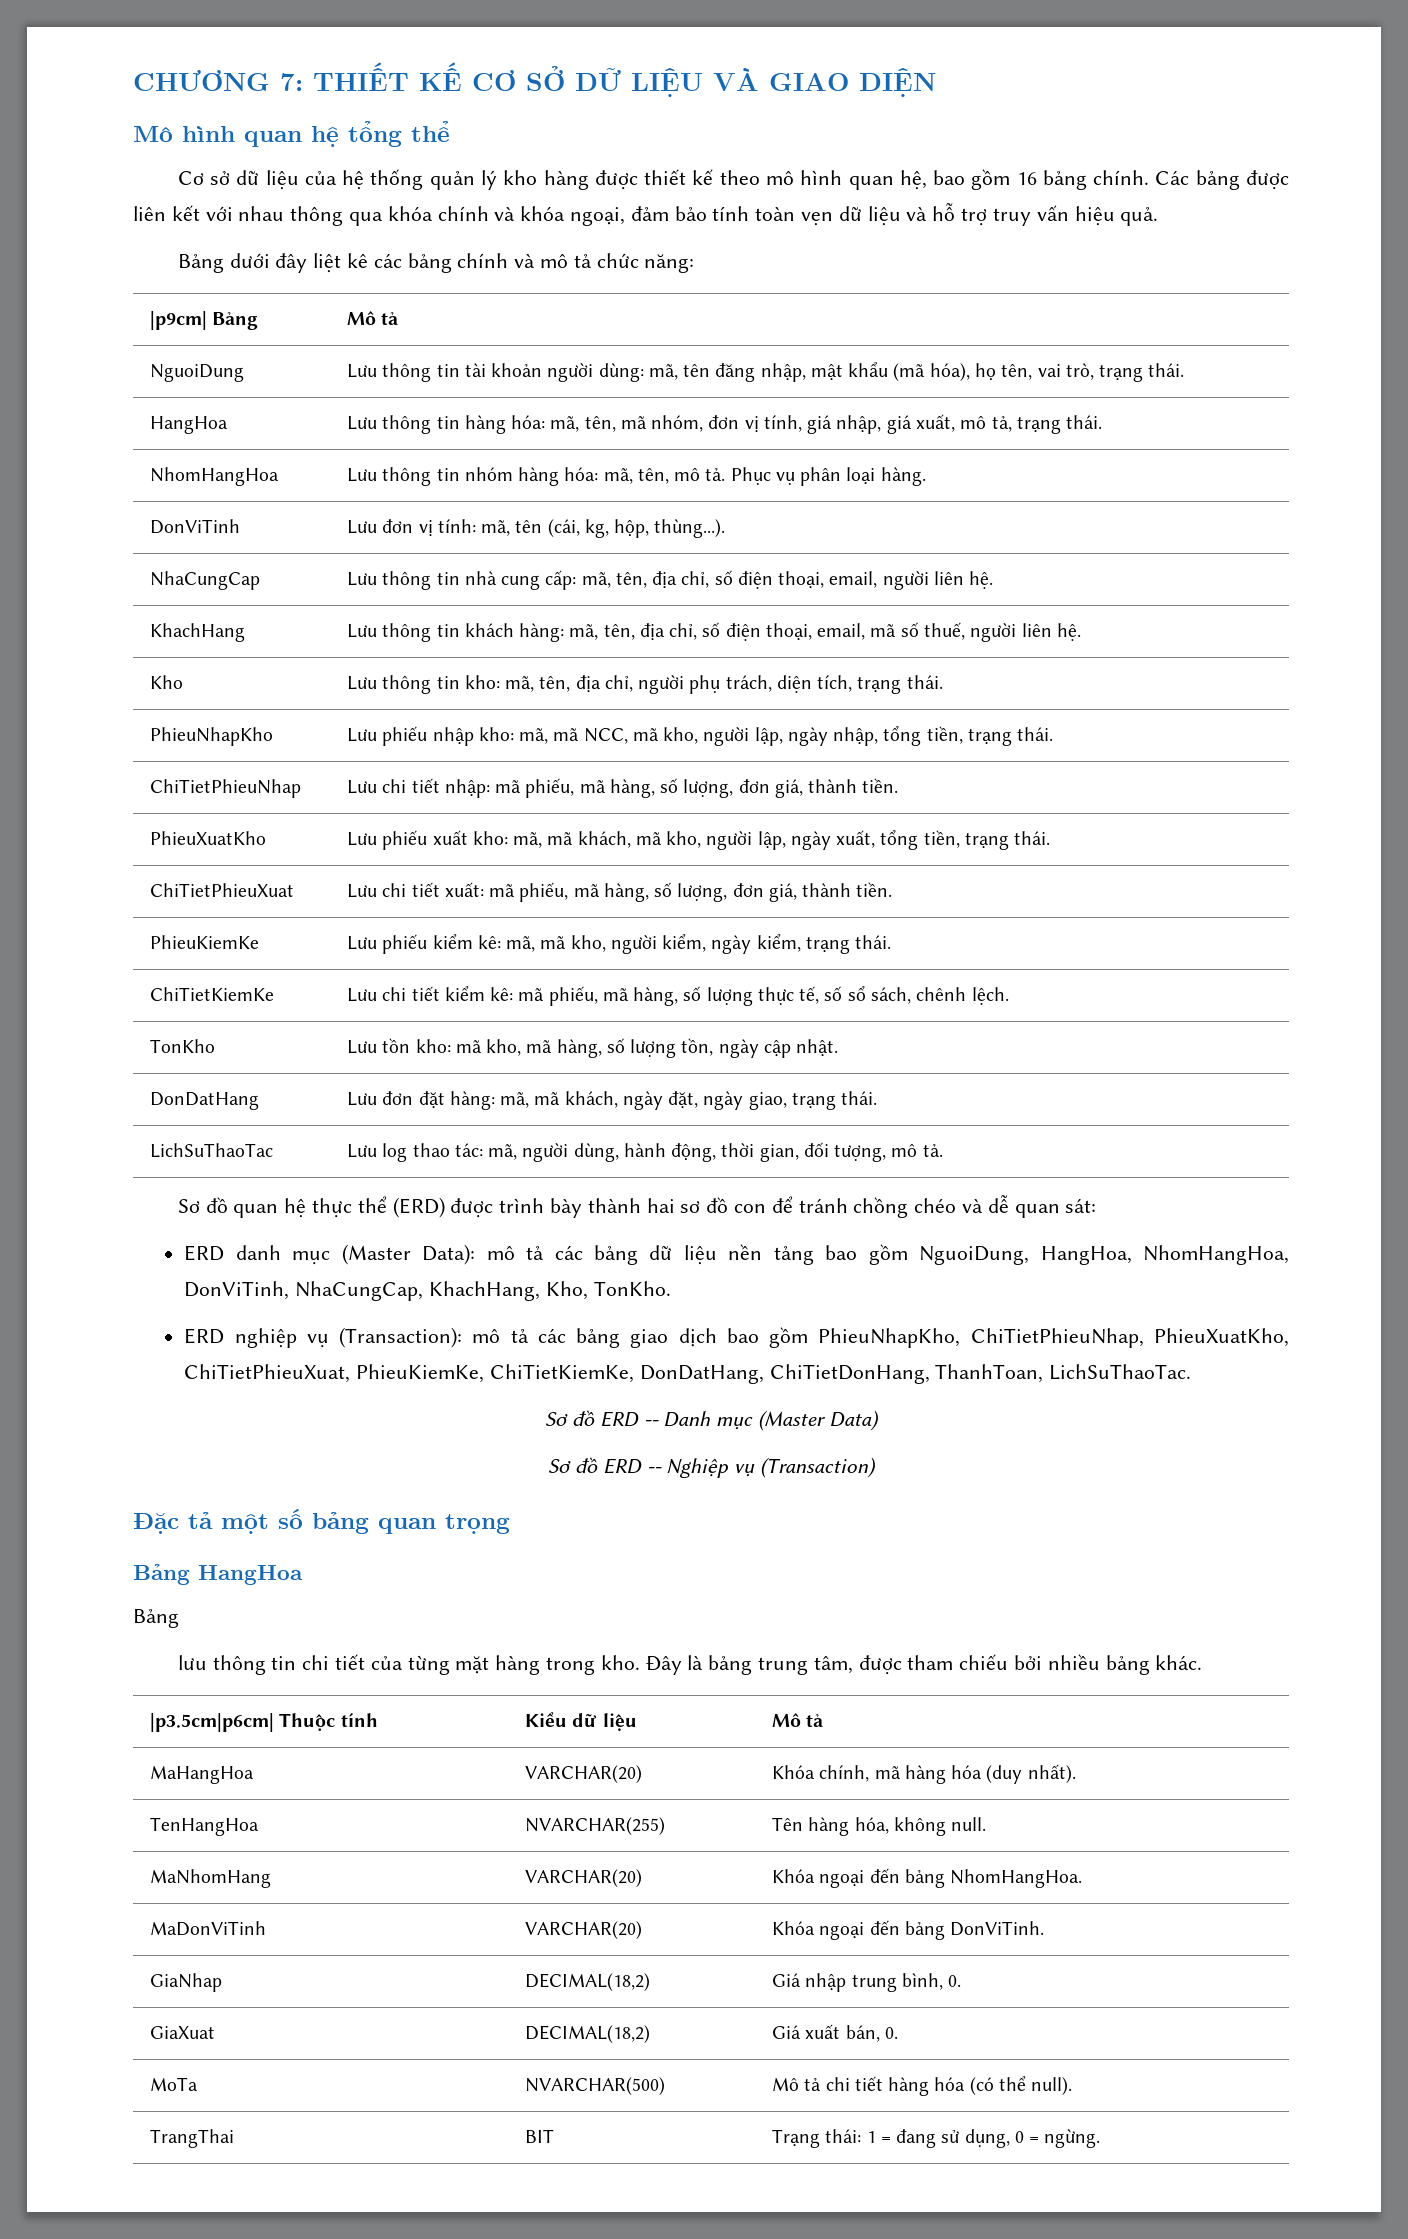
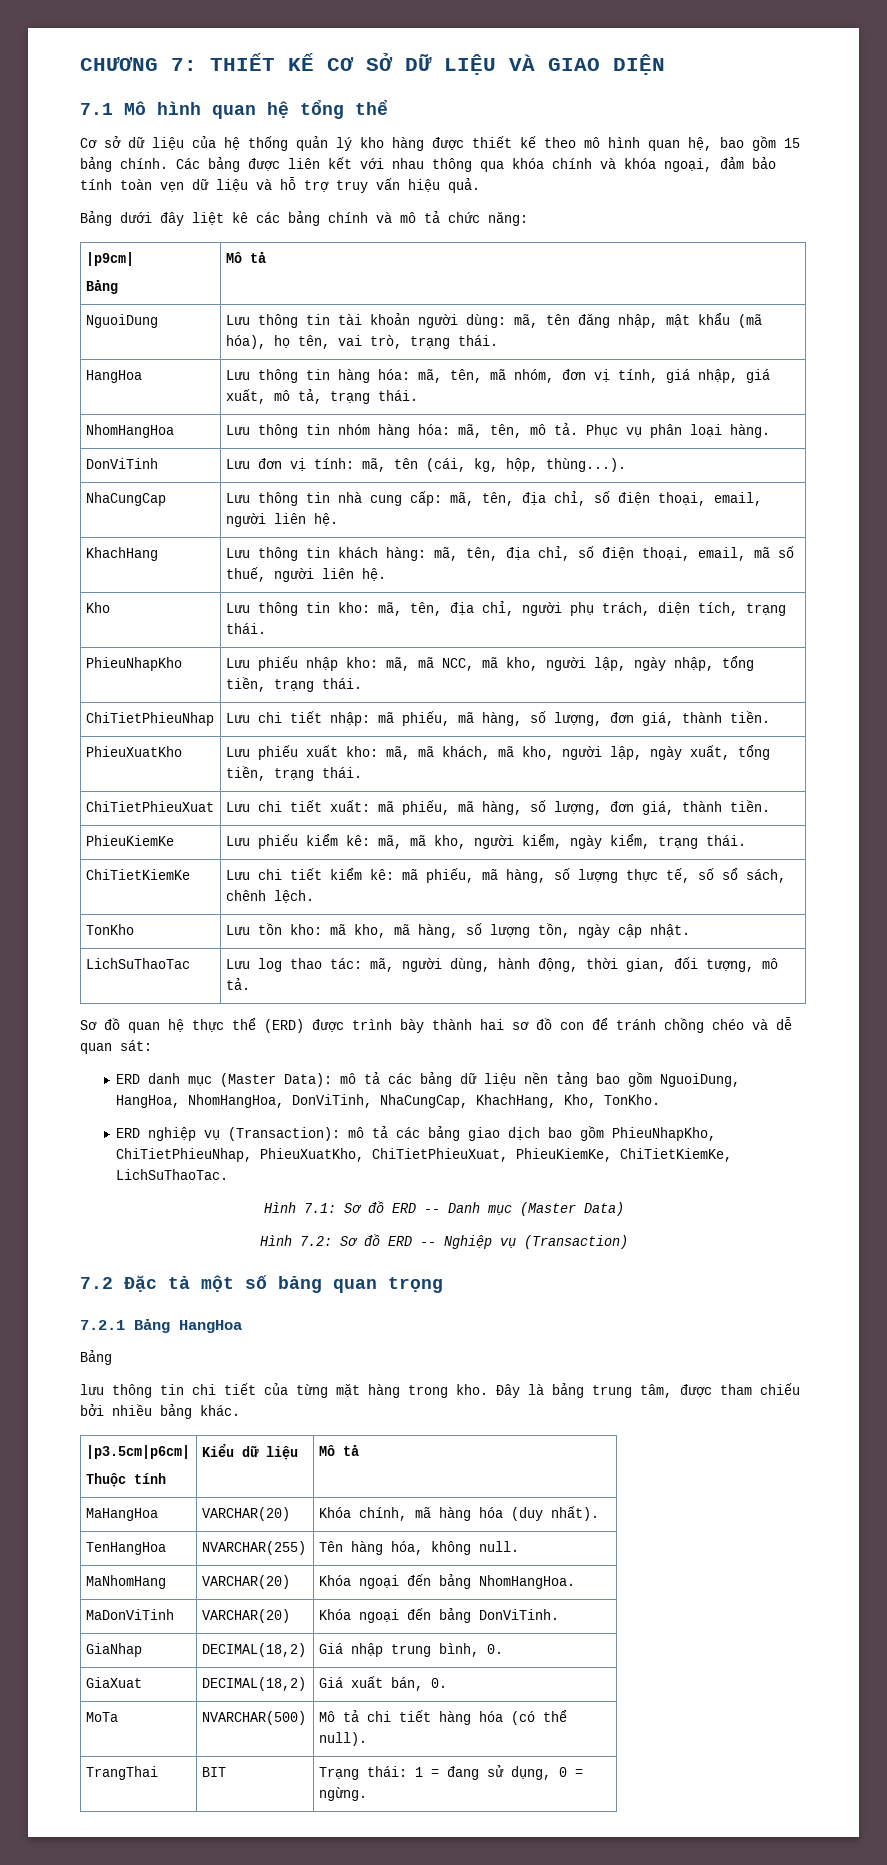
(936, 82) none -> [80,103,113,115] 7.1
[1016,172,1037,185] 16 -> [784,138,800,148] 15
(207, 320) none -> (134, 259) //
[149,1092,259,1110] [346,1091,878,1110] // DonDatHang | Lưu đơn đặt hàng: mã, mã khách, ngày đặt, ngày giao, trạng thái. -> (690, 930) none
[639,1364,1044,1384] DonDatHang, ChiTietDonHang, ThanhToan, -> (733, 1155) none
(1192, 1372) none -> [263,1202,336,1213] Hình 7.1:
(879, 1420) none -> [259,1235,332,1246] Hình 7.2:
(876, 1467) none -> [80,1277,113,1289] 7.2
(510, 1524) none -> [80,1320,125,1330] 7.2.1
(274, 1722) none -> (190, 1452) //

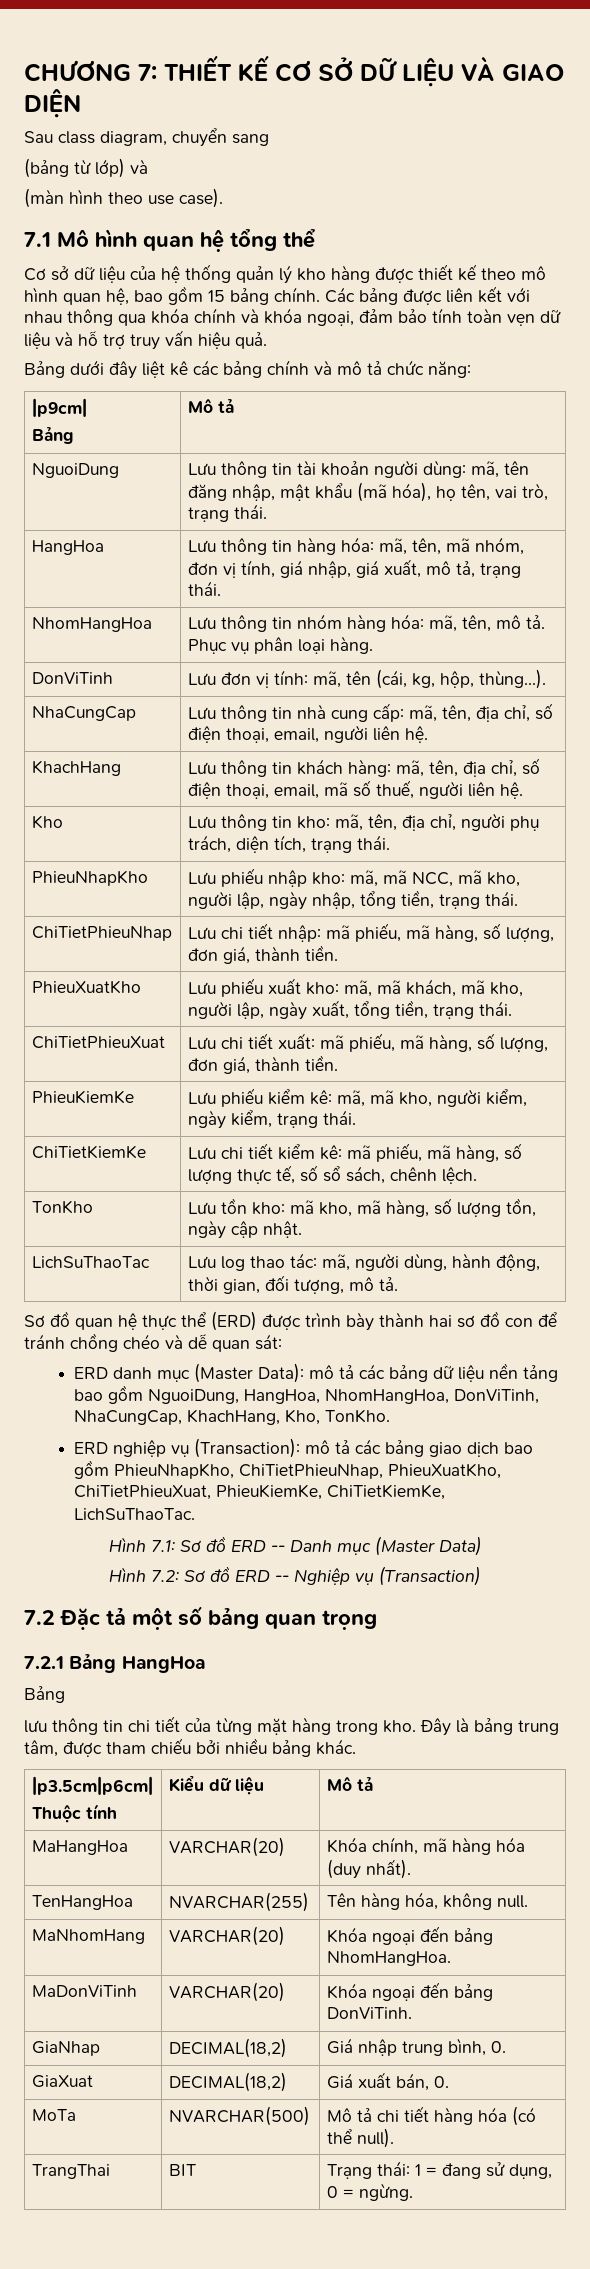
(665, 64) none -> [24,128,269,147] [24,158,148,178] [24,188,223,208] // Sau class diagram, chuyển sang // (bảng từ lớp) và // (màn hình theo use case).

